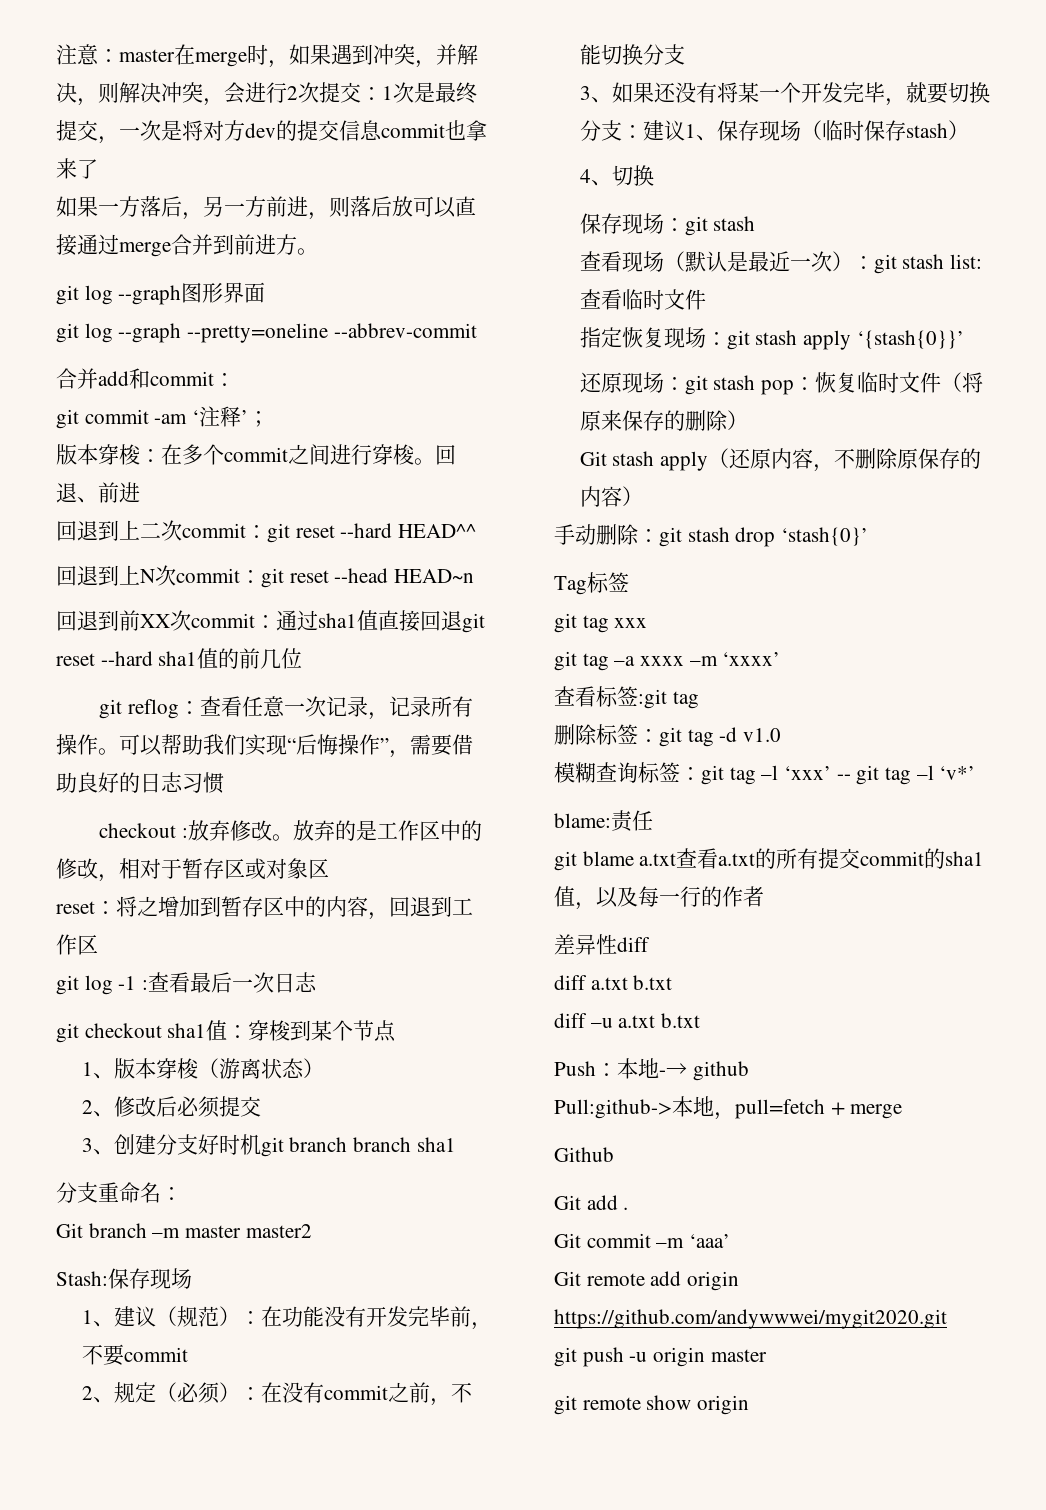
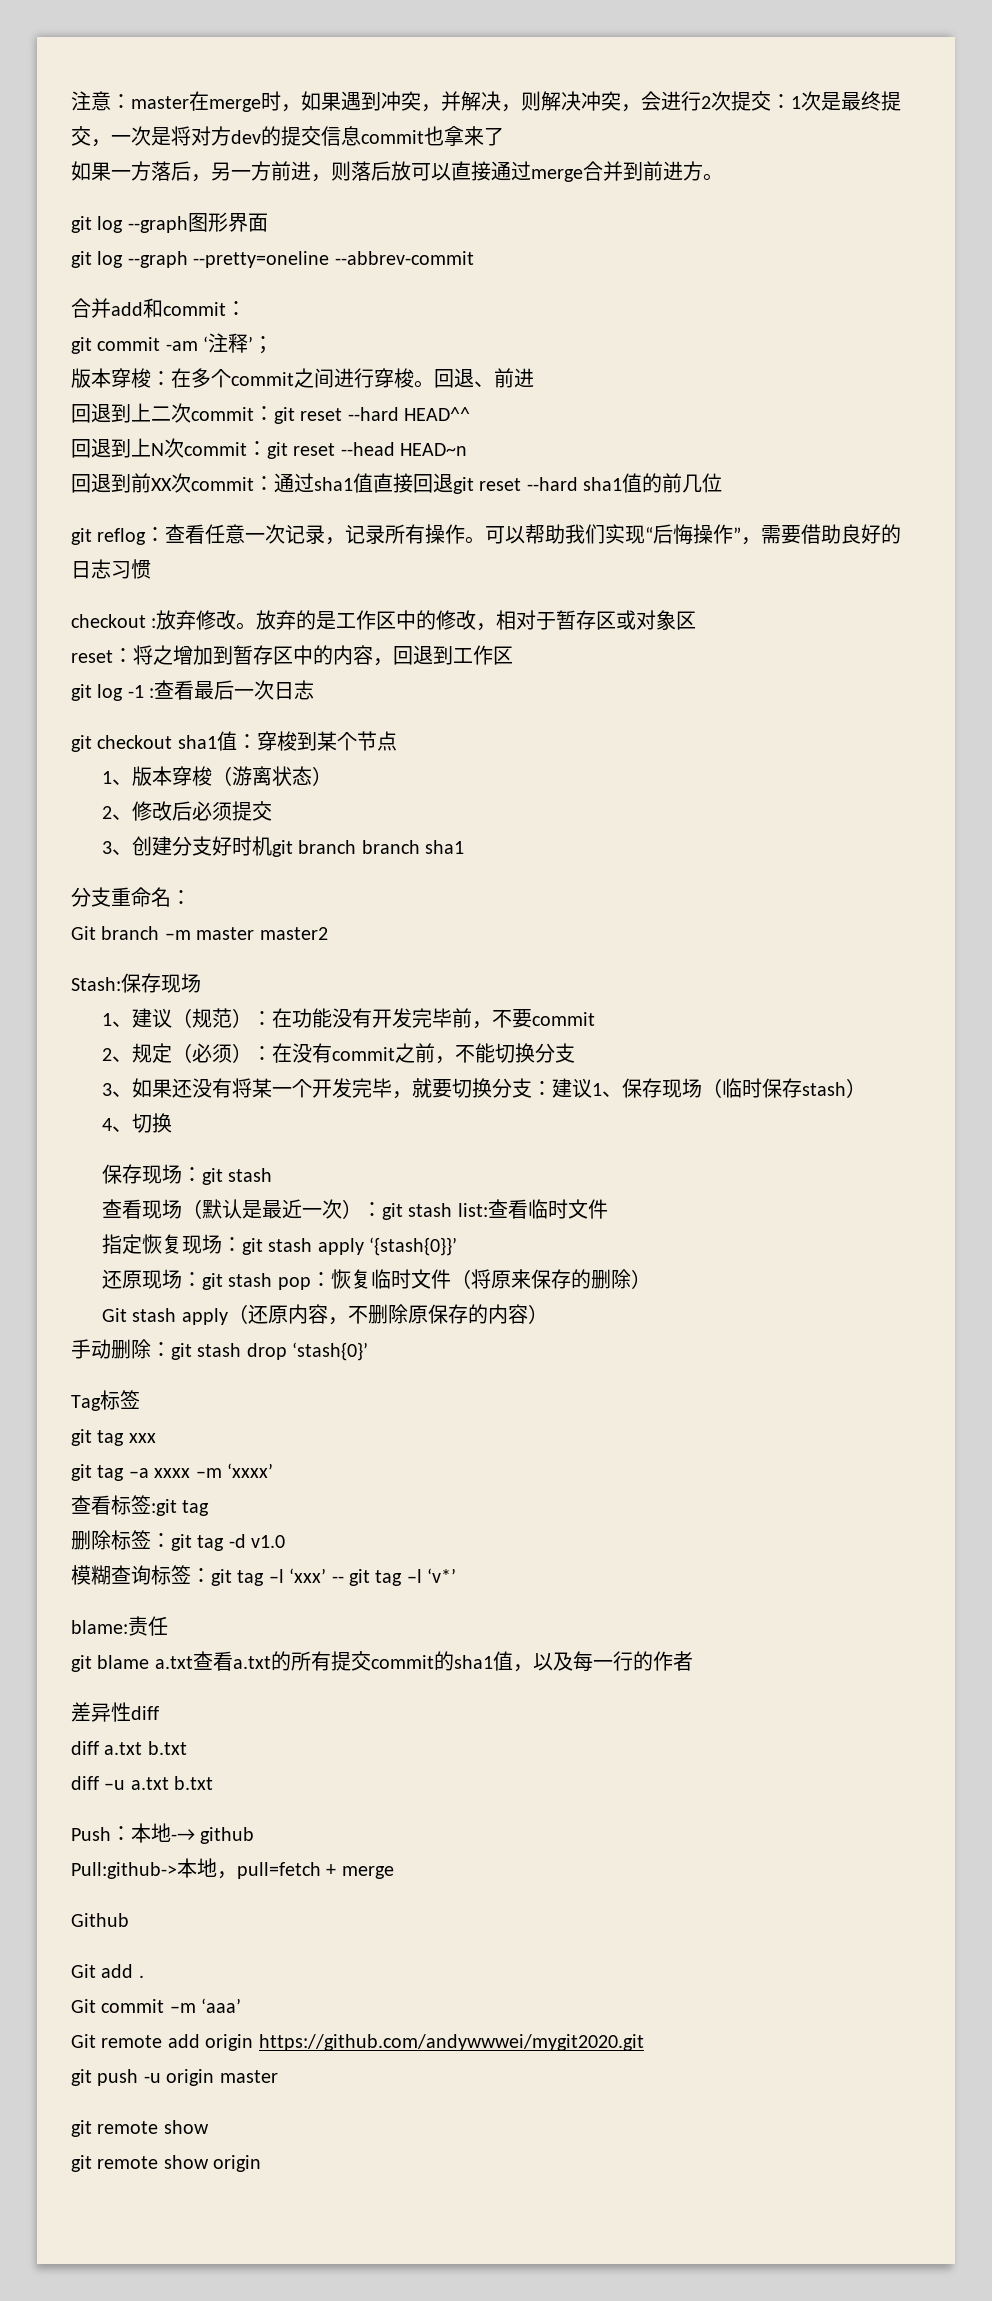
(692, 1402) none -> [71,2155,209,2172] // git remote show

